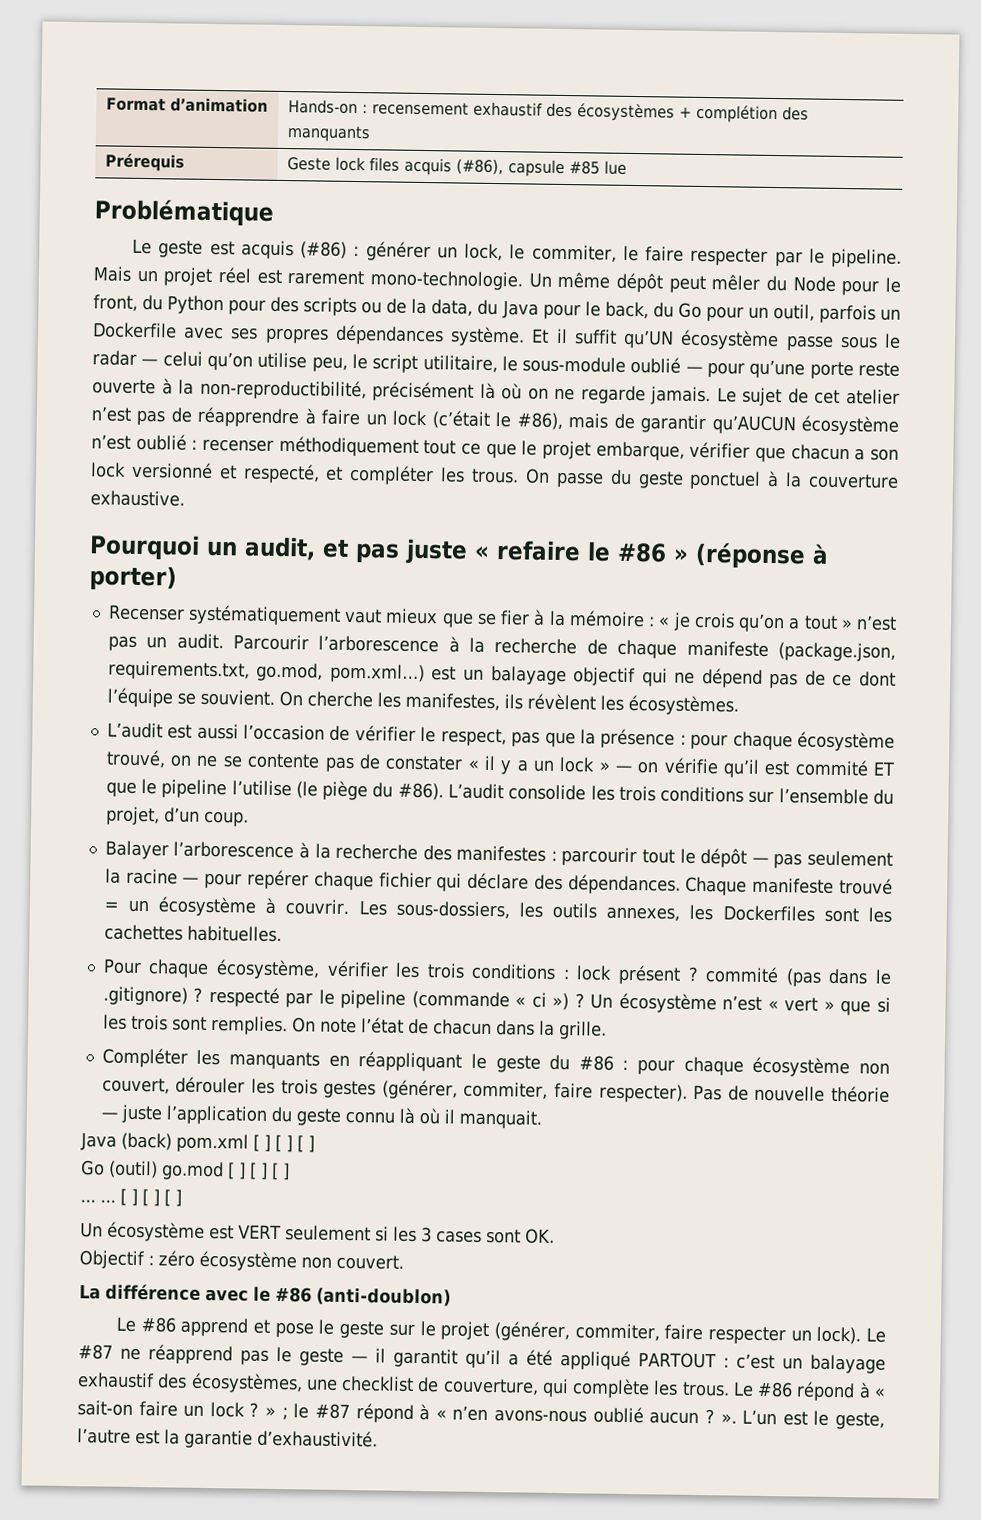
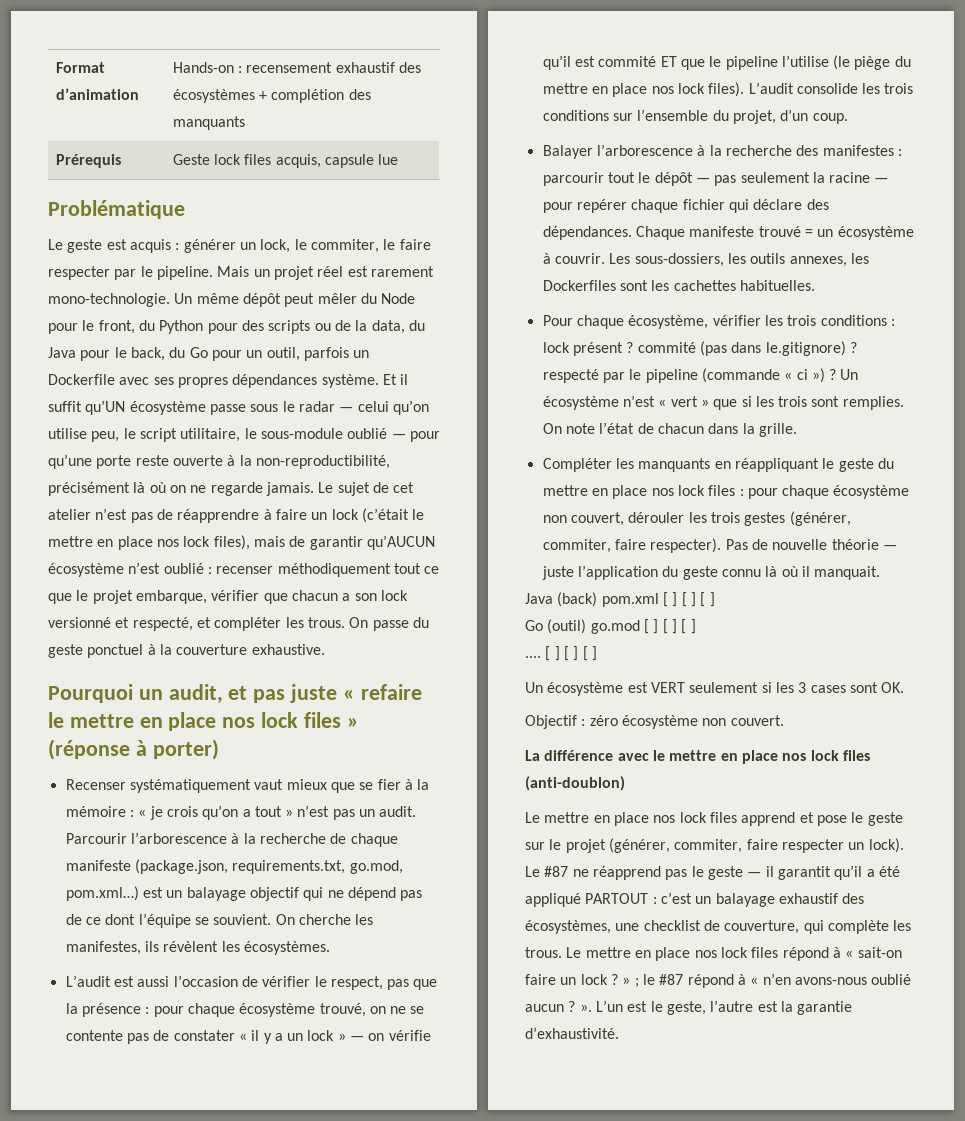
[404,157,601,178] acquis (#86), capsule #85 -> [275,154,374,168] acquis, capsule
[300,241,348,259] (#86) -> (171, 246) none
[516,412,563,430] #86), -> [48,535,250,550] mettre en place nos lock files),
[617,542,667,563] #86 -> [69,712,341,731] mettre en place nos lock files
[397,782,444,801] #86). -> [542,82,745,97] mettre en place nos lock files).
[875,969,892,985] [102,986,188,1006] le .gitignore) -> [765,341,846,356] le.gitignore)
[578,1055,614,1071] #86 -> [542,485,736,499] mettre en place nos lock files
[80,1199,116,1203] ... ... -> [525,656,541,658] ....
[275,1286,451,1307] [116,1316,176,1333] #86 (anti-doublon) // Le #86 -> [669,750,870,764] [525,776,625,791] [525,812,737,826] mettre en place nos lock files (anti-doublon) // Le mettre en place nos lock files
[757,1381,794,1398] #86 -> [585,947,779,961] mettre en place nos lock files

